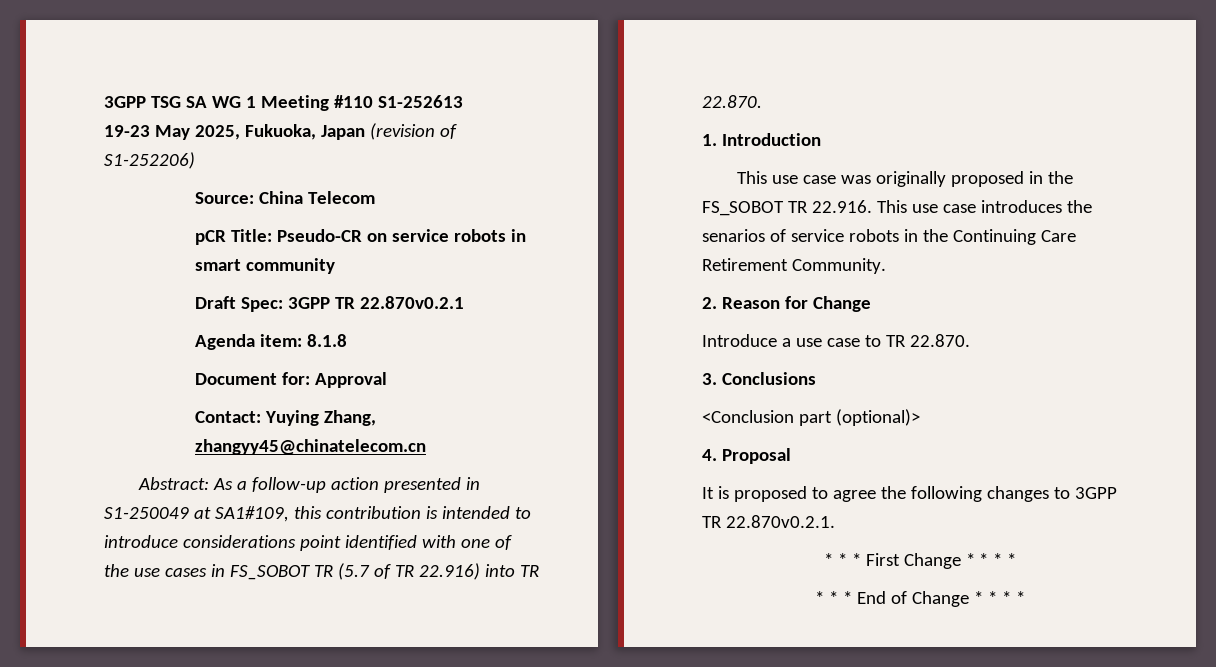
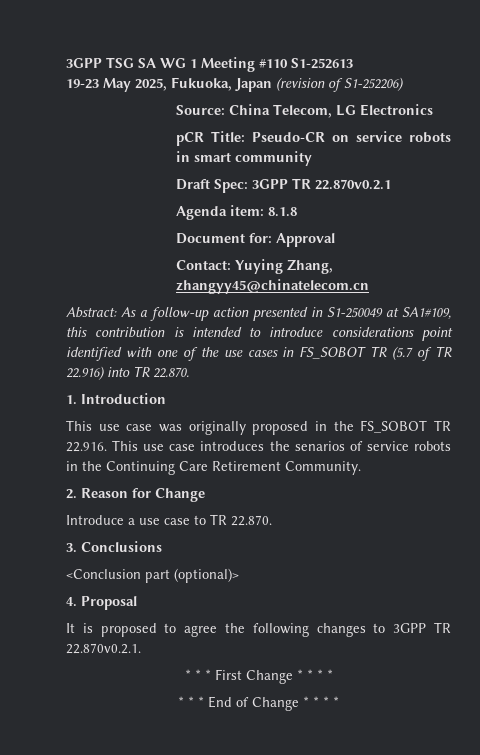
[308,191,376,204] Telecom -> [272,104,433,118] Telecom, LG Electronics

